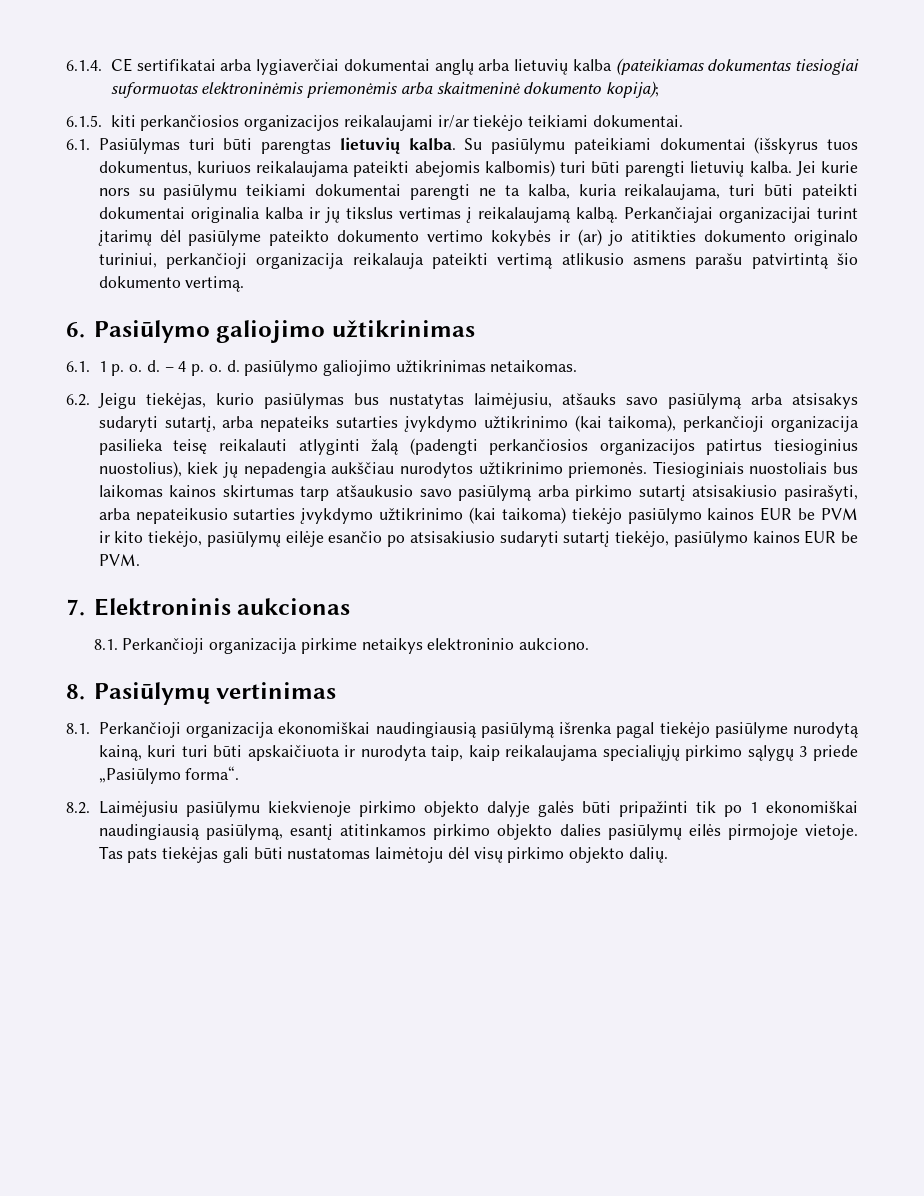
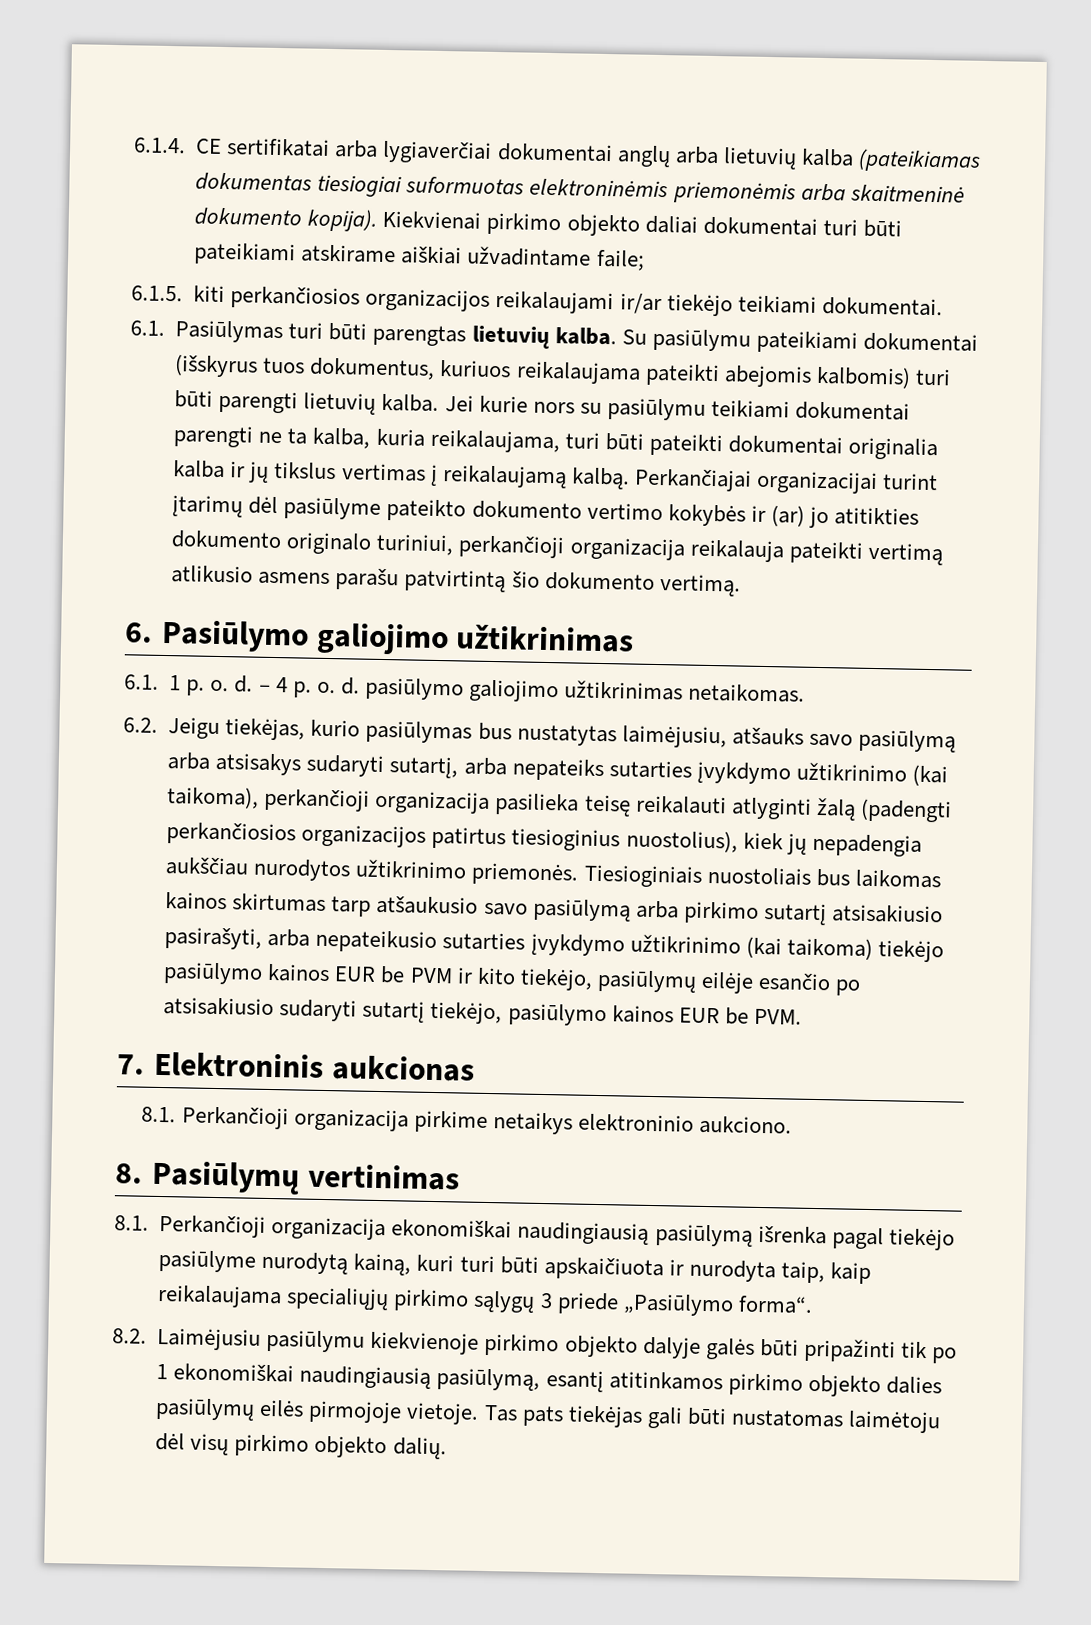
[606,81,660,98] kopija); -> [307,208,902,238] [194,242,645,271] kopija). Kiekvienai pirkimo objekto daliai dokumentai turi būti pateikiami atskirame aiškiai užvadintame faile;

